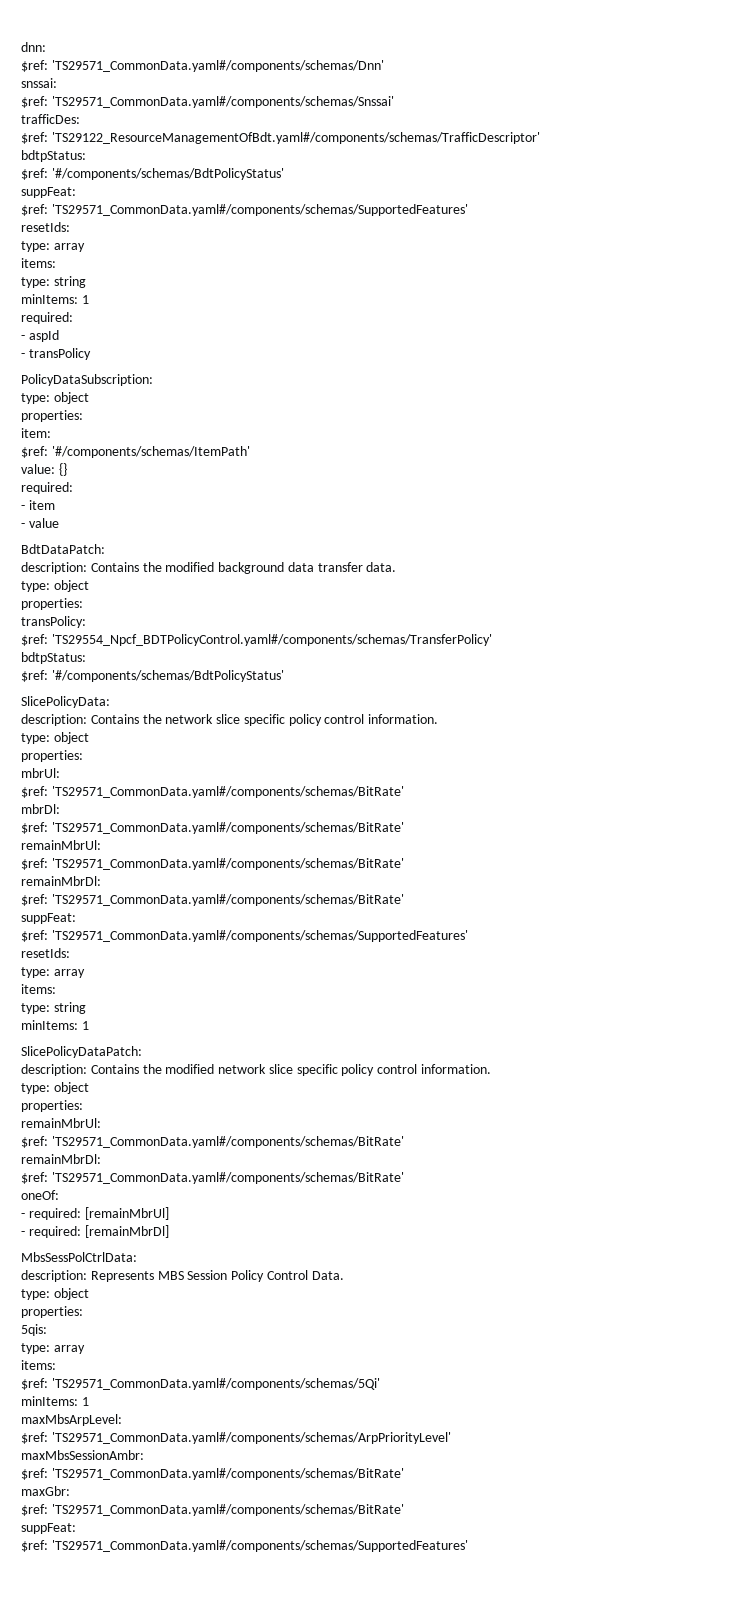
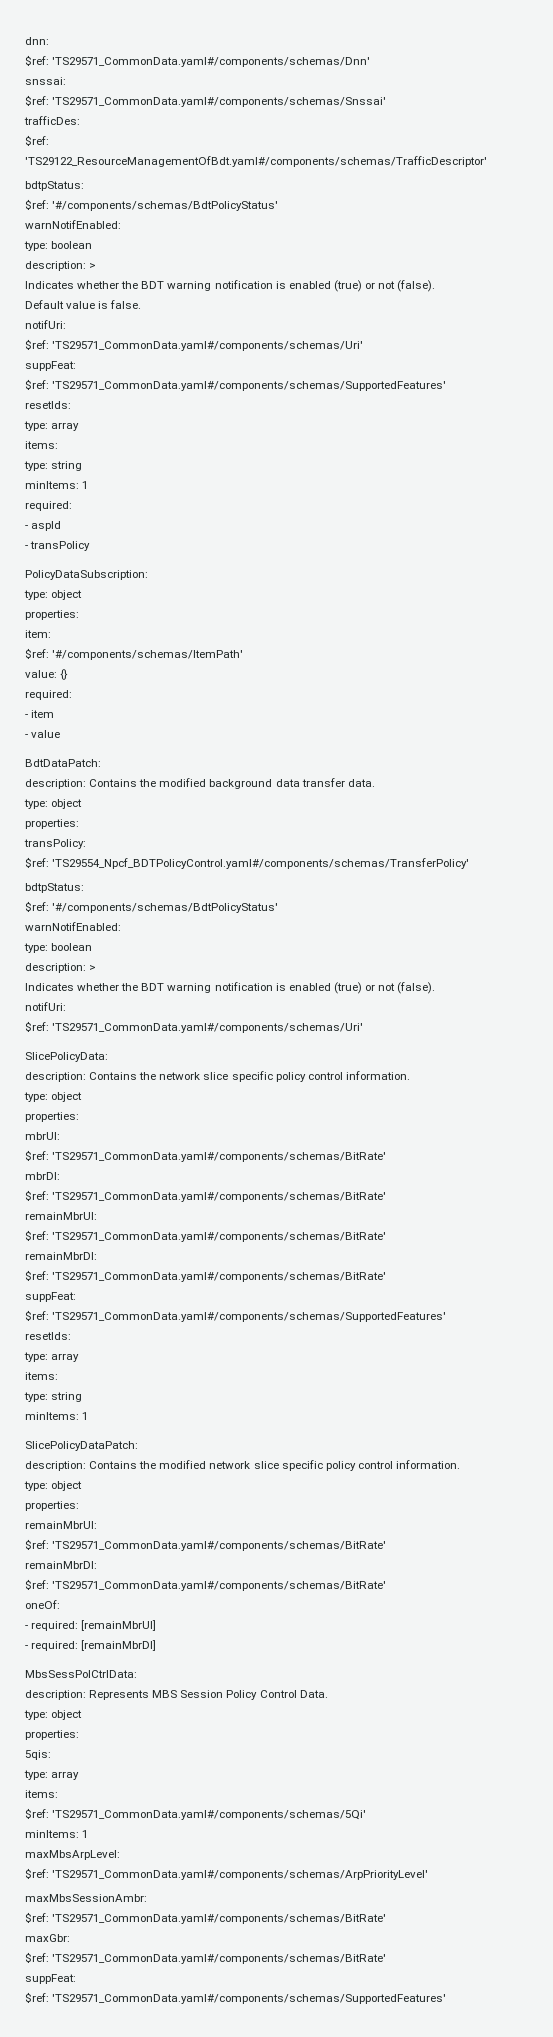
(284, 174) none -> [25,220,121,229] [24,241,93,251] [25,261,97,271] [25,280,436,292] [25,300,142,309] [25,320,66,329] [25,339,364,351] // warnNotifEnabled: // type: boolean // description: > // Indicates whether the BDT warning notification is enabled (true) or not (false). // Default value is false. // notifUri: // $ref: 'TS29571_CommonData.yaml#/components/schemas/Uri'
(284, 676) none -> [25,922,121,931] [24,943,93,953] [25,963,97,973] [25,982,436,994] [25,1002,66,1011] [25,1021,364,1033] // warnNotifEnabled: // type: boolean // description: > // Indicates whether the BDT warning notification is enabled (true) or not (false). // notifUri: // $ref: 'TS29571_CommonData.yaml#/components/schemas/Uri'

